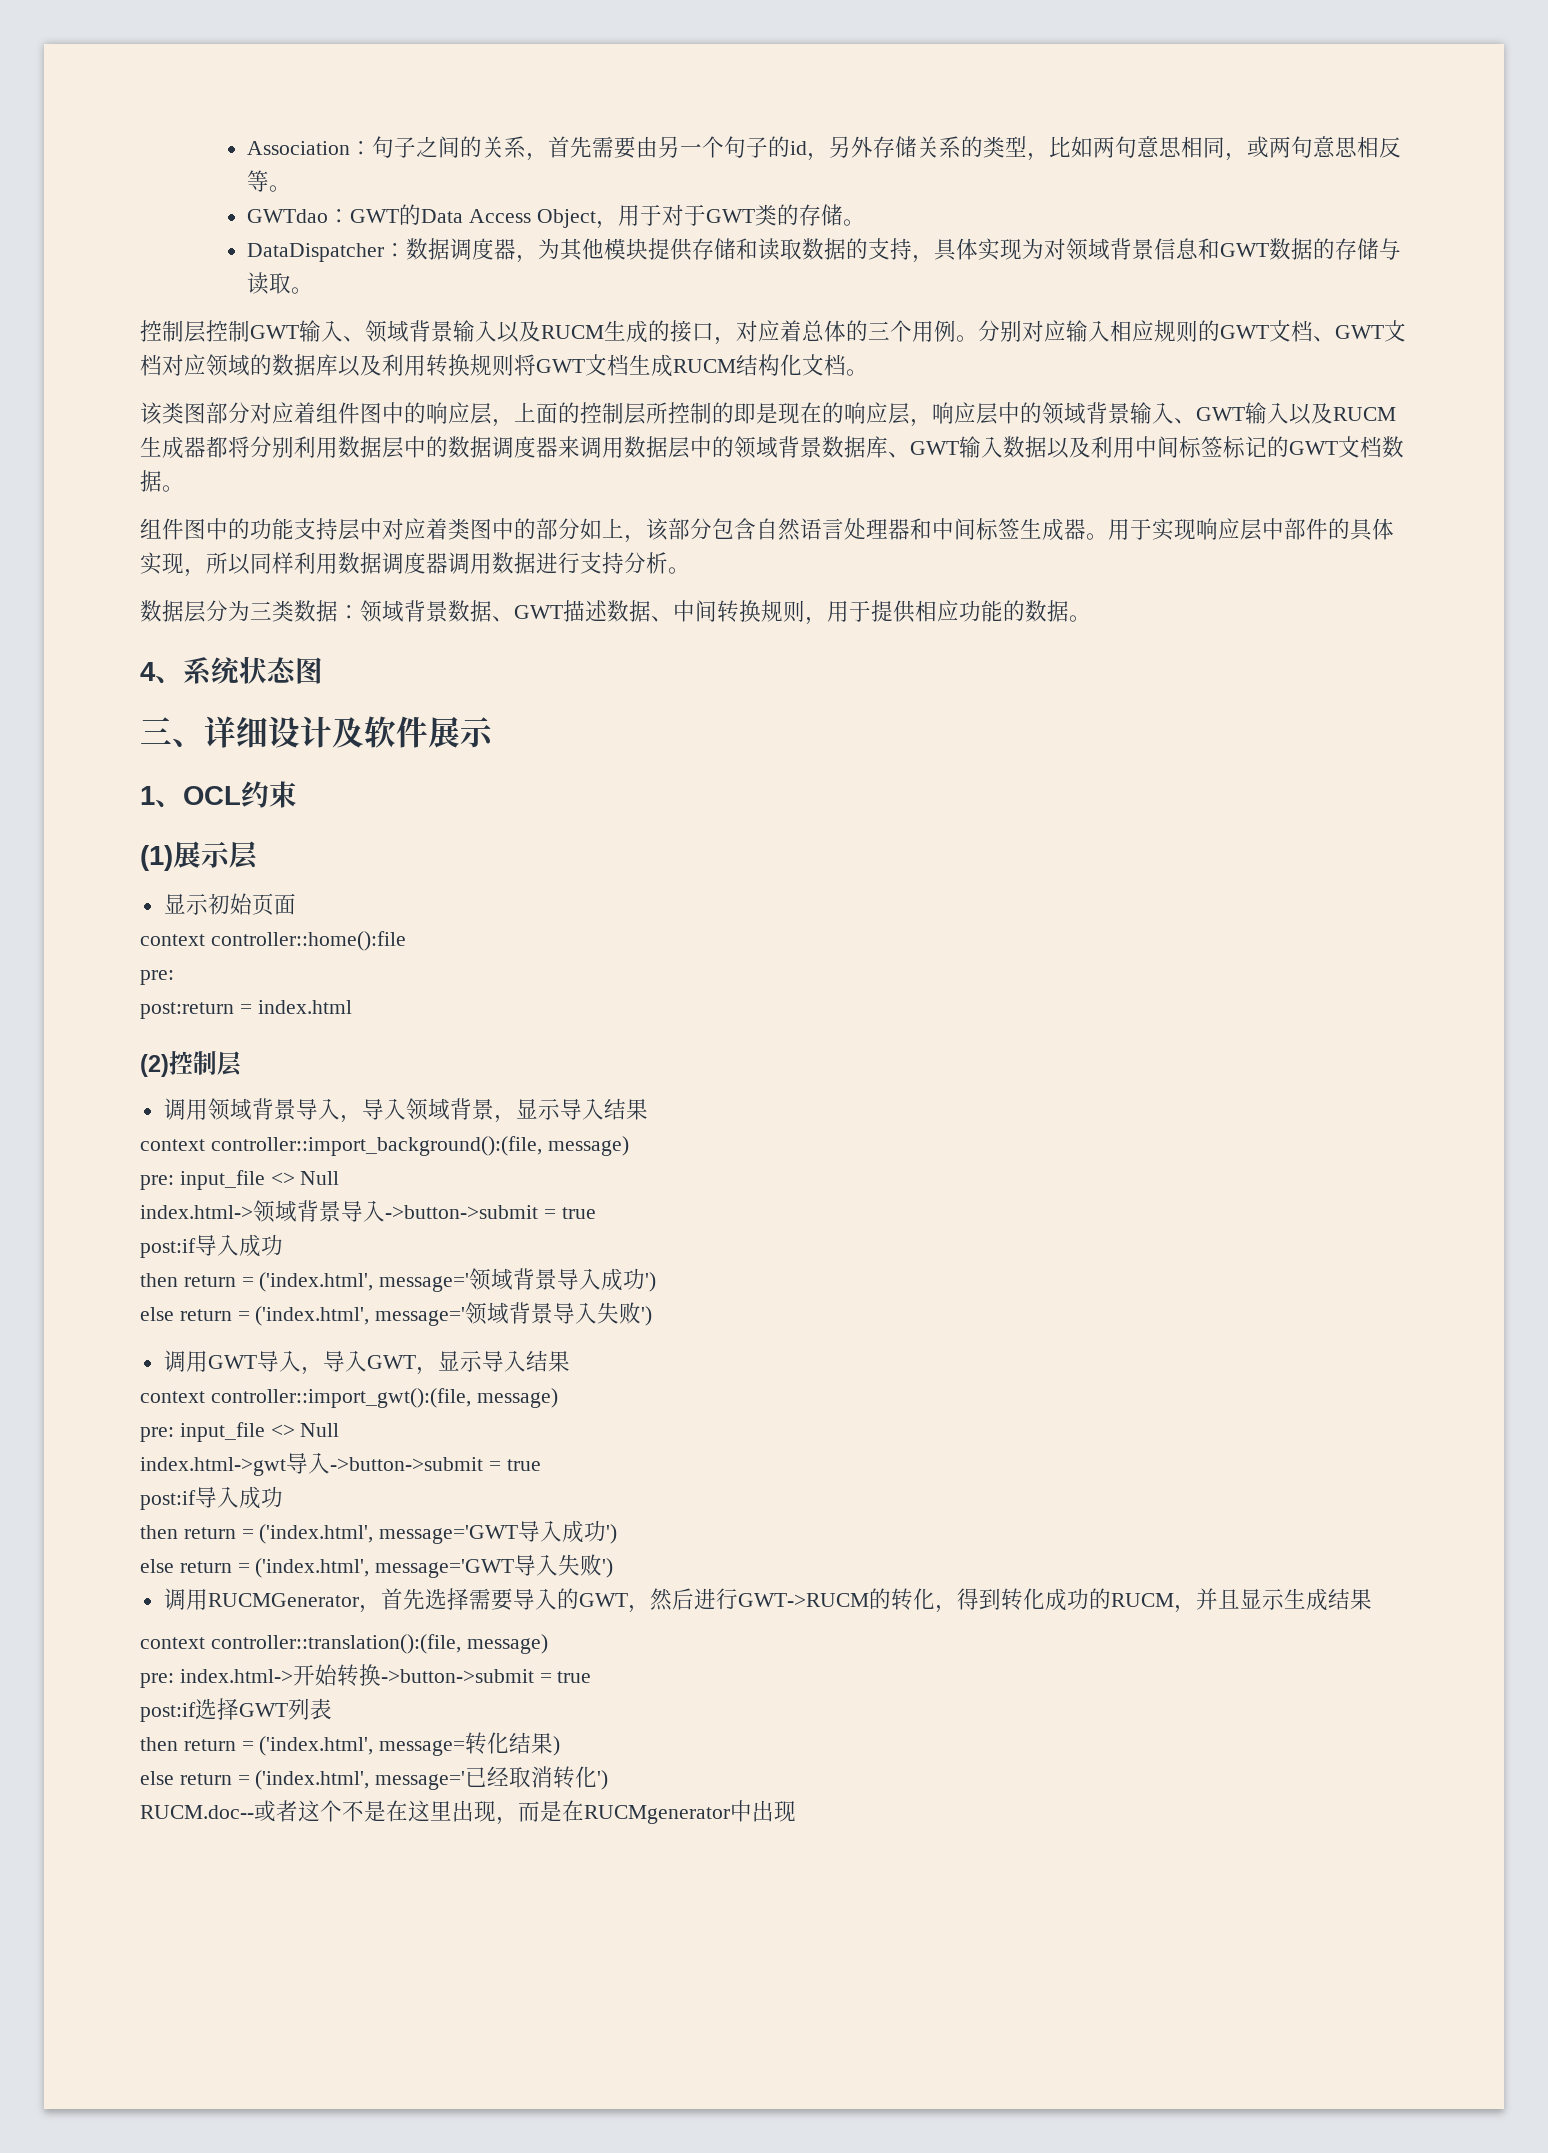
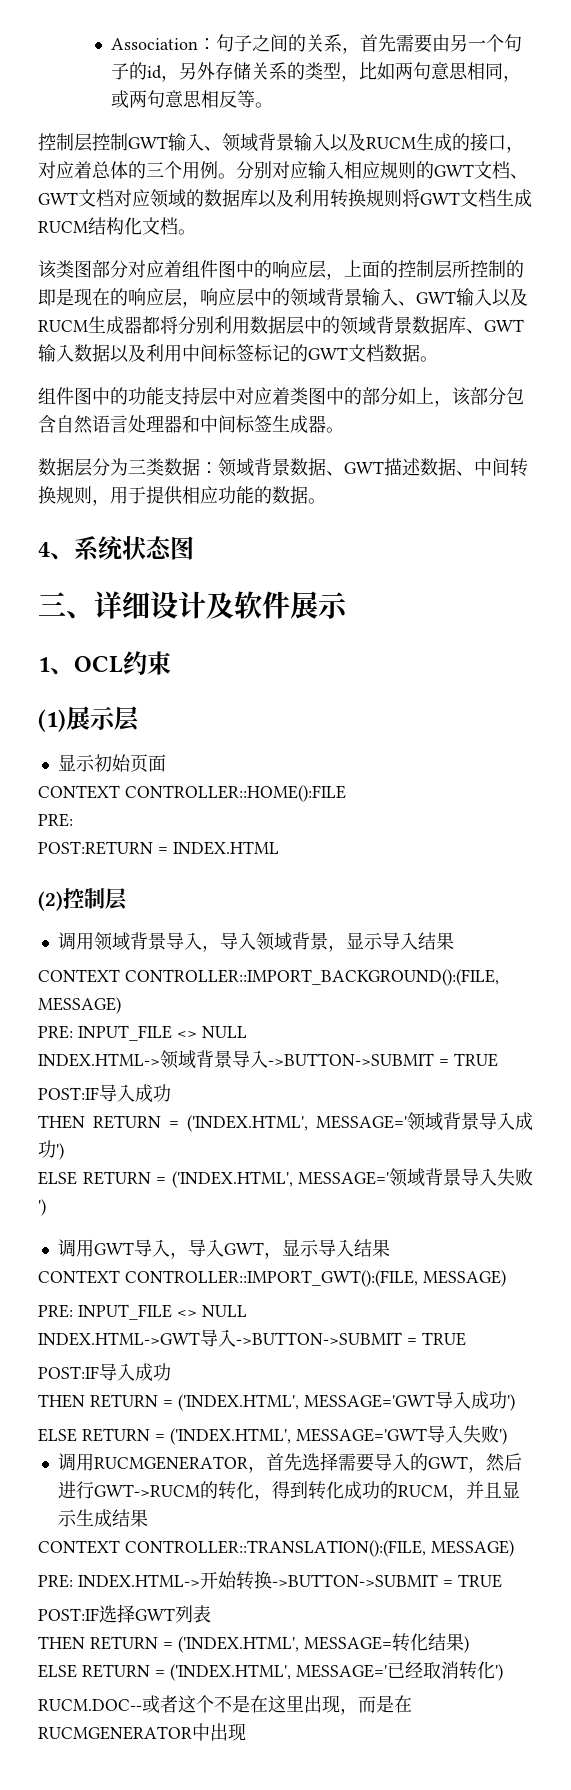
[247,204,865,229] [247,238,1402,263] [247,272,314,295] // GWTdao：GWT的Data Access Object，用于对于GWT类的存储。 // DataDispatcher：数据调度器，为其他模块提供存储和读取数据的支持，具体实现为对领域背景信息和GWT数据的存储与读取。 -> (274, 105) none
[448,436,734,459] 数据调度器来调用数据层中的 -> (340, 325) none
[1108,518,1394,541] [140,552,690,577] 用于实现响应层中部件的具体实现，所以同样利用数据调度器调用数据进行支持分析。 -> (344, 430) none
[140,931,406,951] [140,970,174,985] [140,1000,352,1019] context controller::home():file // pre: // post:return = index.html -> [38,785,346,802] [38,813,73,827] [38,841,279,855] CONTEXT CONTROLLER::HOME():FILE // PRE: // POST:RETURN = INDEX.HTML
[140,1136,629,1156] [140,1170,340,1190] [140,1200,596,1223] [140,1234,283,1258] [140,1272,470,1292] context controller::import_background():(file, message) // pre: input_file <> Null // index.html->领域背景导入->button->submit = true // post:if导入成功 // then return = ('index.html', message=' -> [38,969,499,986] [38,997,121,1014] [38,1025,247,1041] [38,1050,498,1069] [38,1084,171,1102] [38,1115,407,1132] CONTEXT CONTROLLER::IMPORT_BACKGROUND():(FILE, MESSAGE) // PRE: INPUT_FILE <> NULL // INDEX.HTML->领域背景导入->BUTTON->SUBMIT = TRUE // POST:IF导入成功 // THEN RETURN = ('INDEX.HTML', MESSAGE='
[140,1306,466,1326] else return = ('index.html', message=' -> [38,1171,389,1188] ELSE RETURN = ('INDEX.HTML', MESSAGE='
[140,1388,558,1408] [140,1422,340,1442] [140,1452,541,1476] [140,1486,283,1510] [140,1520,618,1544] [140,1554,614,1578] [163,1588,359,1610] context controller::import_gwt():(file, message) // pre: input_file <> Null // index.html->gwt导入->button->submit = true // post:if导入成功 // then return = ('index.html', message='GWT导入成功') // else return = ('index.html', message='GWT导入失败') // 调用RUCMGenerator -> [38,1270,506,1287] [38,1304,247,1320] [38,1329,466,1347] [38,1363,171,1381] [38,1391,515,1411] [38,1425,507,1445] [57,1453,248,1471] CONTEXT CONTROLLER::IMPORT_GWT():(FILE, MESSAGE) // PRE: INPUT_FILE <> NULL // INDEX.HTML->GWT导入->BUTTON->SUBMIT = TRUE // POST:IF导入成功 // THEN RETURN = ('INDEX.HTML', MESSAGE='GWT导入成功') // ELSE RETURN = ('INDEX.HTML', MESSAGE='GWT导入失败') // 调用RUCMGENERATOR
[140,1634,548,1654] [140,1664,592,1688] [140,1698,332,1722] [140,1732,561,1756] [140,1770,466,1790] context controller::translation():(file, message) // pre: index.html->开始转换->button->submit = true // post:if选择GWT列表 // then return = ('index.html', message=转化结果) // else return = ('index.html', message=' -> [38,1540,514,1557] [38,1571,502,1590] [38,1604,211,1623] [38,1633,469,1653] [38,1664,387,1681] CONTEXT CONTROLLER::TRANSLATION():(FILE, MESSAGE) // PRE: INDEX.HTML->开始转换->BUTTON->SUBMIT = TRUE // POST:IF选择GWT列表 // THEN RETURN = ('INDEX.HTML', MESSAGE=转化结果) // ELSE RETURN = ('INDEX.HTML', MESSAGE='
[140,1805,254,1819] RUCM.doc-- -> [38,1699,142,1711] RUCM.DOC--
[584,1805,730,1824] RUCMgenerator -> [38,1726,192,1740] RUCMGENERATOR

